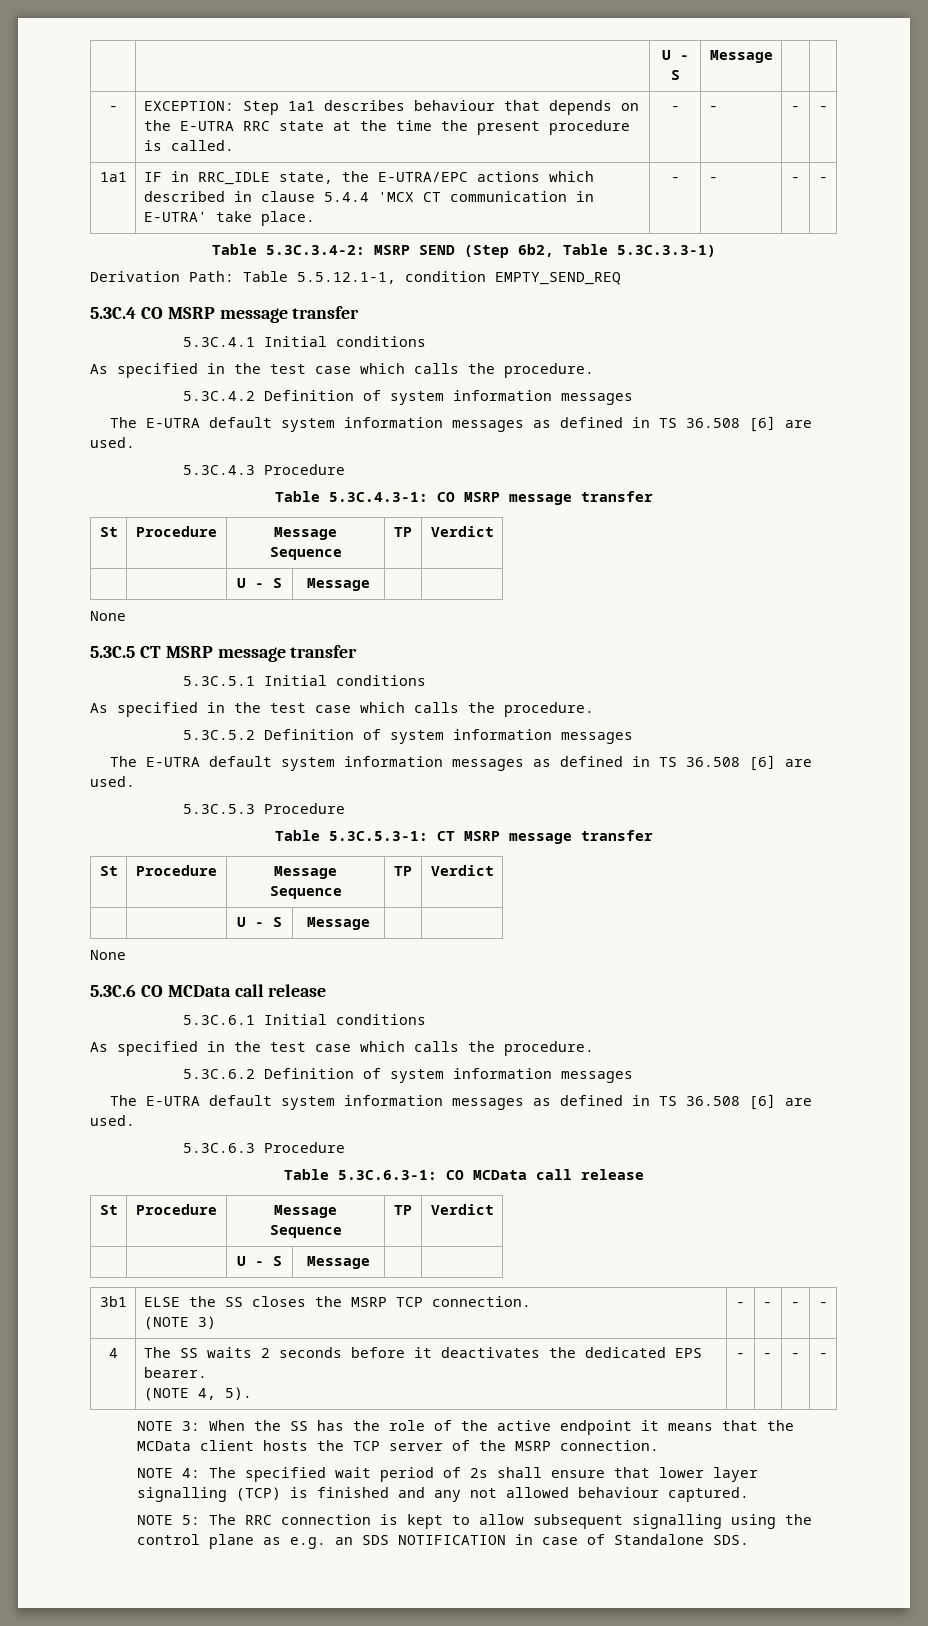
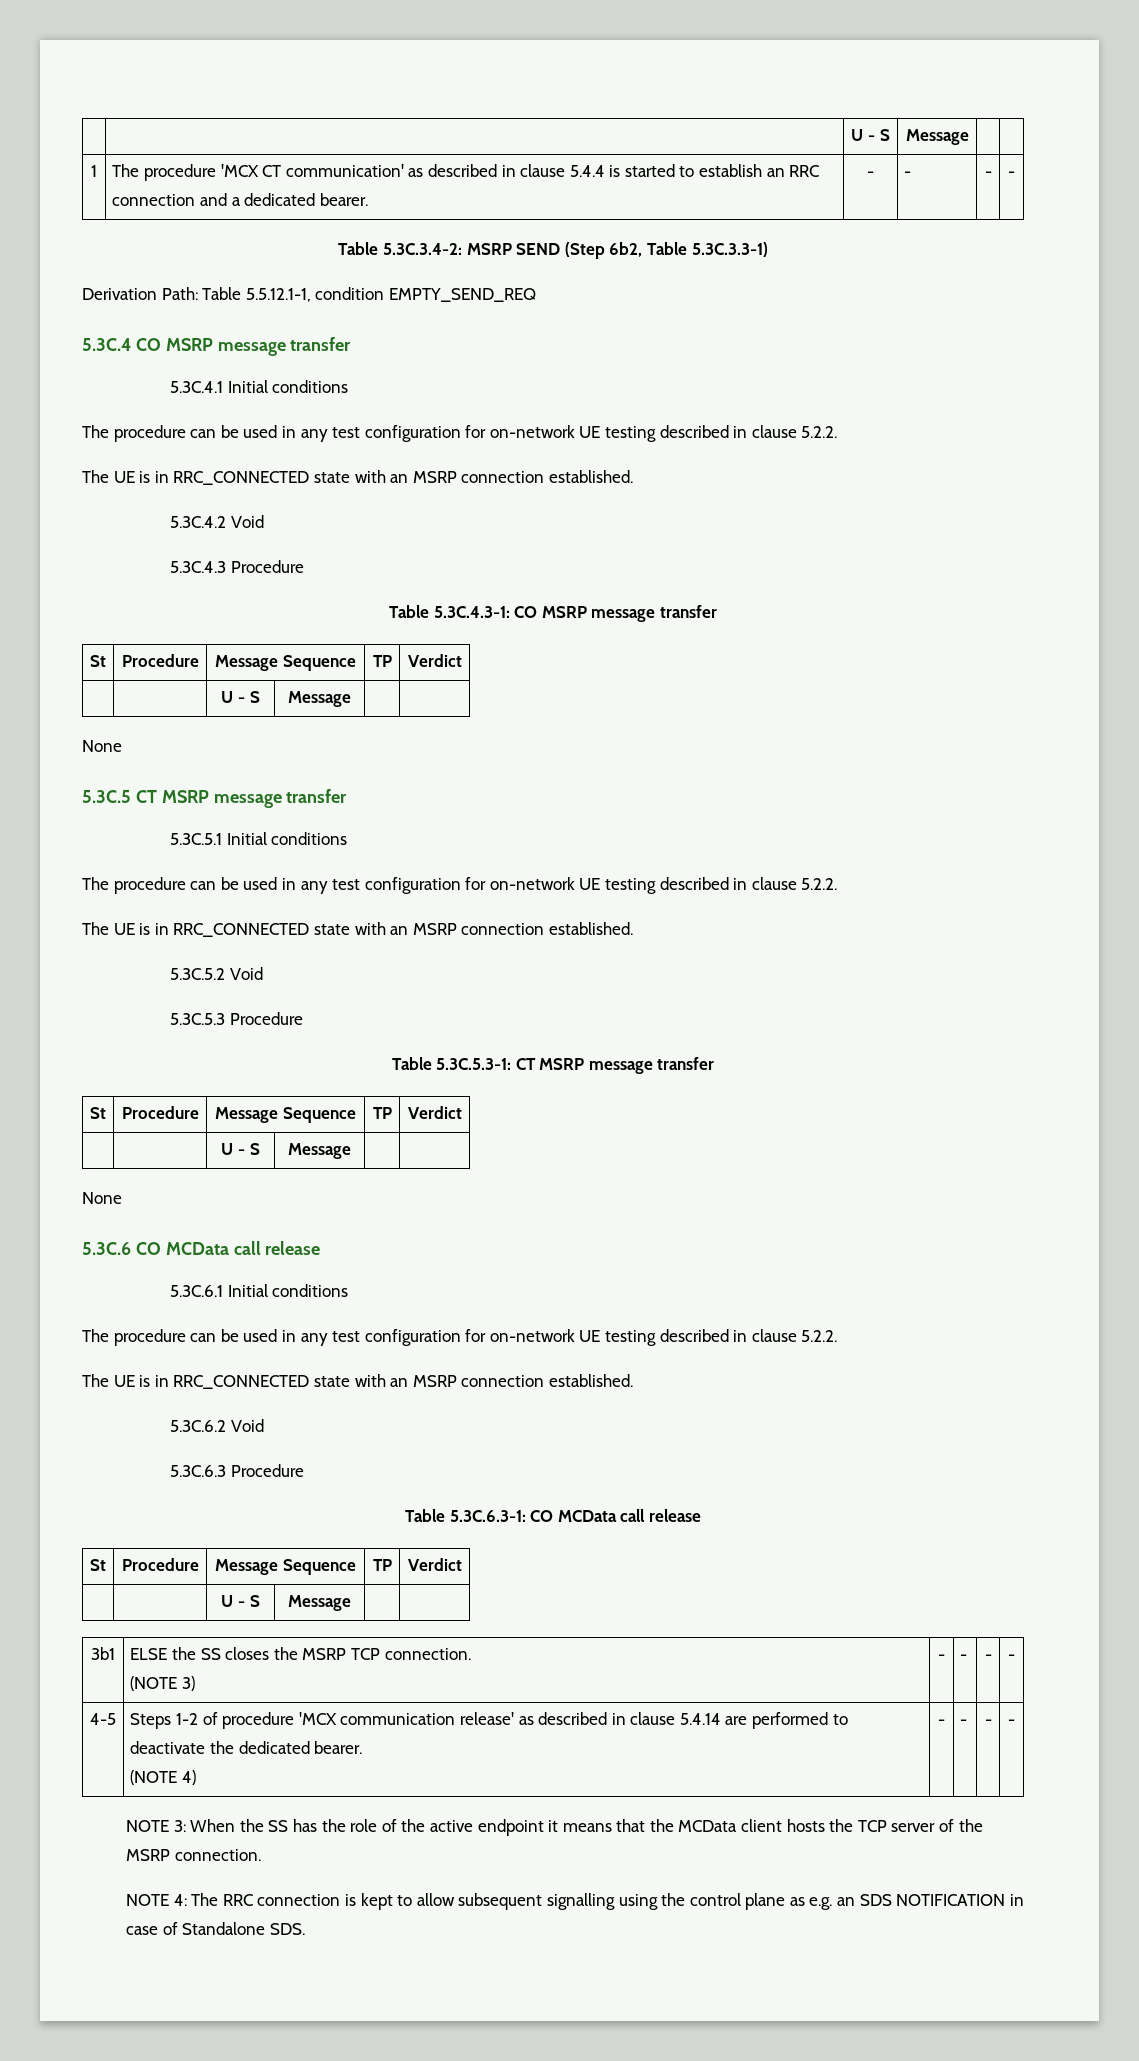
[661,50,689,60] [670,70,680,80] [709,50,773,63] [108,106,118,111] [143,100,639,115] [143,120,630,135] [143,140,234,151] [670,106,680,111] [708,106,718,111] [791,106,800,111] [818,106,828,111] [99,172,127,182] [143,171,594,185] [143,191,594,202] [143,211,315,226] | | U - S | Message | | // - | EXCEPTION: Step 1a1 describes behaviour that depends on the E-UTRA RRC state at the time the present procedure is called. | - | - | - | - // 1a1 | IF in RRC_IDLE state, the E-UTRA/EPC actions which described in clause 5.4.4 'MCX CT communication in E-UTRA' take place. -> [851,129,890,141] [905,129,969,145] [91,165,97,177] [112,164,820,181] [112,193,368,206] | | U - S | Message | | // 1 | The procedure 'MCX CT communication' as described in clause 5.4.4 is started to establish an RRC connection and a dedicated bearer.
[90,363,594,378] [183,390,634,405] [110,416,813,432] [90,437,135,448] As specified in the test case which calls the procedure. // 5.3C.4.2 Definition of system information messages // The E-UTRA default system information messages as defined in TS 36.508 [6] are used. -> [82,425,838,442] [82,470,633,485] [170,515,264,528] The procedure can be used in any test configuration for on-network UE testing described in clause 5.2.2. // The UE is in RRC_CONNECTED state with an MSRP connection established. // 5.3C.4.2 Void
[90,702,594,717] [183,729,634,744] [110,755,813,771] [90,776,135,787] As specified in the test case which calls the procedure. // 5.3C.5.2 Definition of system information messages // The E-UTRA default system information messages as defined in TS 36.508 [6] are used. -> [82,877,838,894] [82,922,633,937] [170,967,263,980] The procedure can be used in any test configuration for on-network UE testing described in clause 5.2.2. // The UE is in RRC_CONNECTED state with an MSRP connection established. // 5.3C.5.2 Void
[90,1041,594,1056] [183,1068,634,1083] [110,1094,813,1110] [90,1115,135,1126] As specified in the test case which calls the procedure. // 5.3C.6.2 Definition of system information messages // The E-UTRA default system information messages as defined in TS 36.508 [6] are used. -> [82,1329,838,1346] [82,1374,633,1389] [170,1419,264,1432] The procedure can be used in any test configuration for on-network UE testing described in clause 5.2.2. // The UE is in RRC_CONNECTED state with an MSRP connection established. // 5.3C.6.2 Void
[108,1348,118,1358] [143,1347,540,1358] 4 | The SS waits 2 seconds before it deactivates -> [90,1713,116,1725] [130,1712,848,1729] [130,1741,206,1754] 4-5 | Steps 1-2 of procedure 'MCX communication release' as described in clause 5.4.14 are performed to deactivate
[674,1348,702,1358] EPS -> (310, 1747) none
[197,1387,252,1400] 4, 5). -> [181,1770,196,1785] 4)
[244,1467,758,1482] [136,1487,749,1502] [136,1514,236,1525] specified wait period of 2s shall ensure that lower layer signalling (TCP) is finished and any not allowed behaviour captured. // NOTE 5: The -> (219, 1899) none

